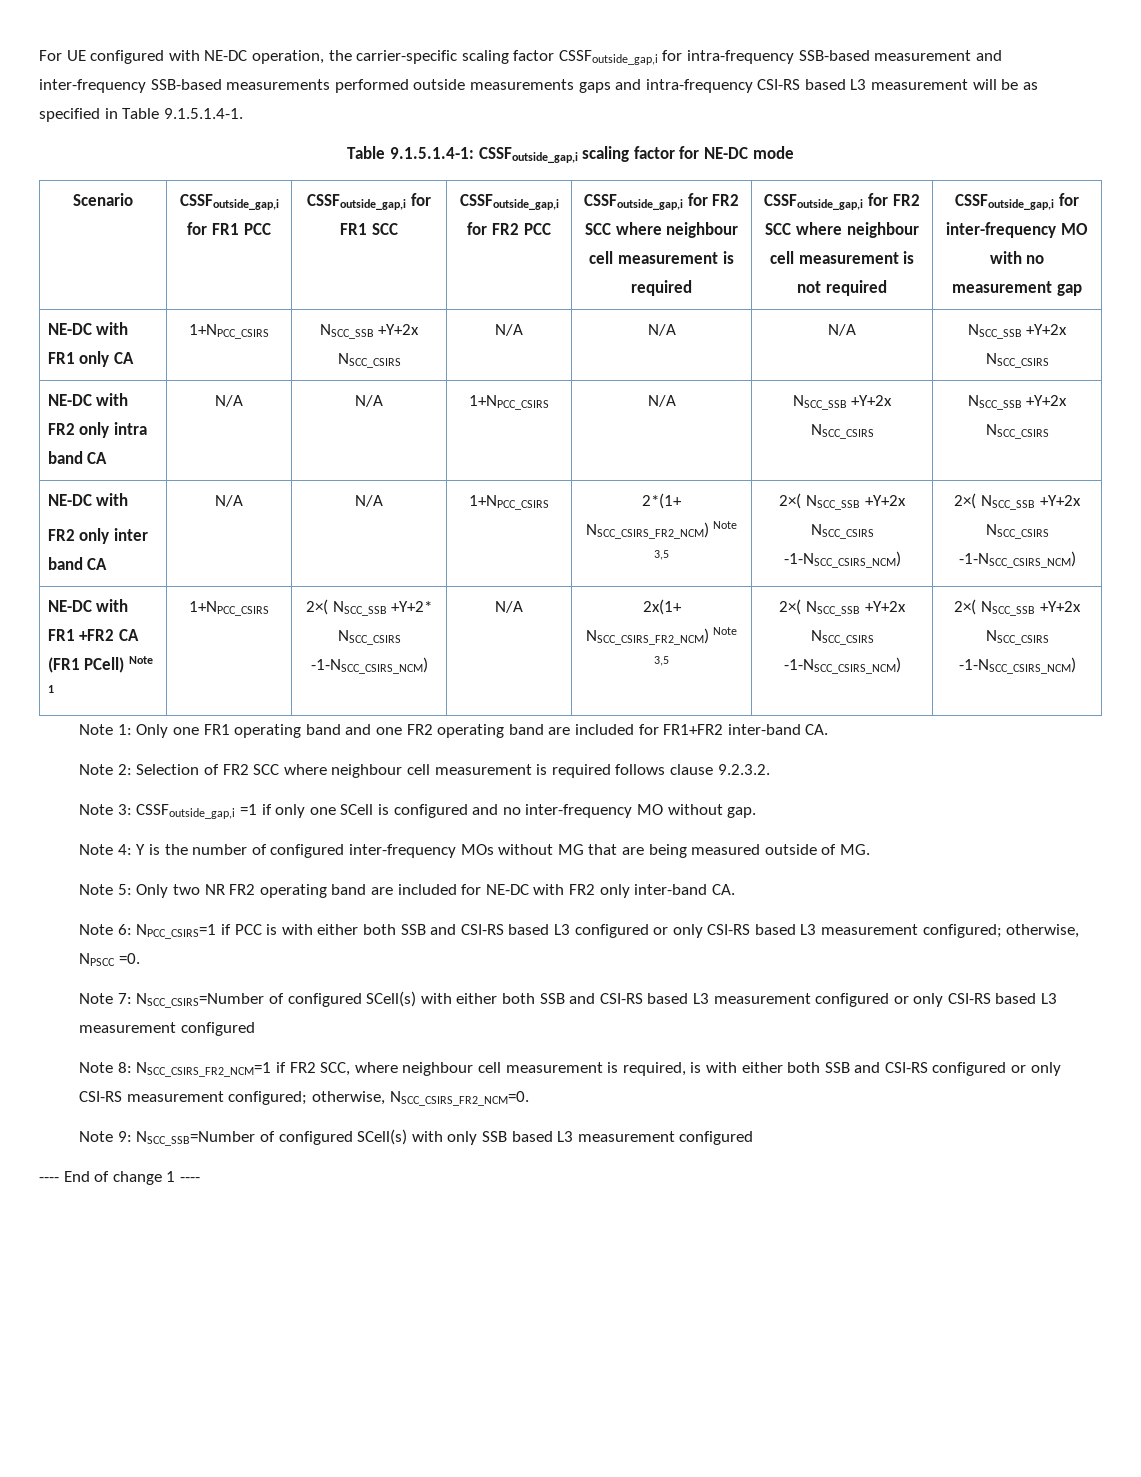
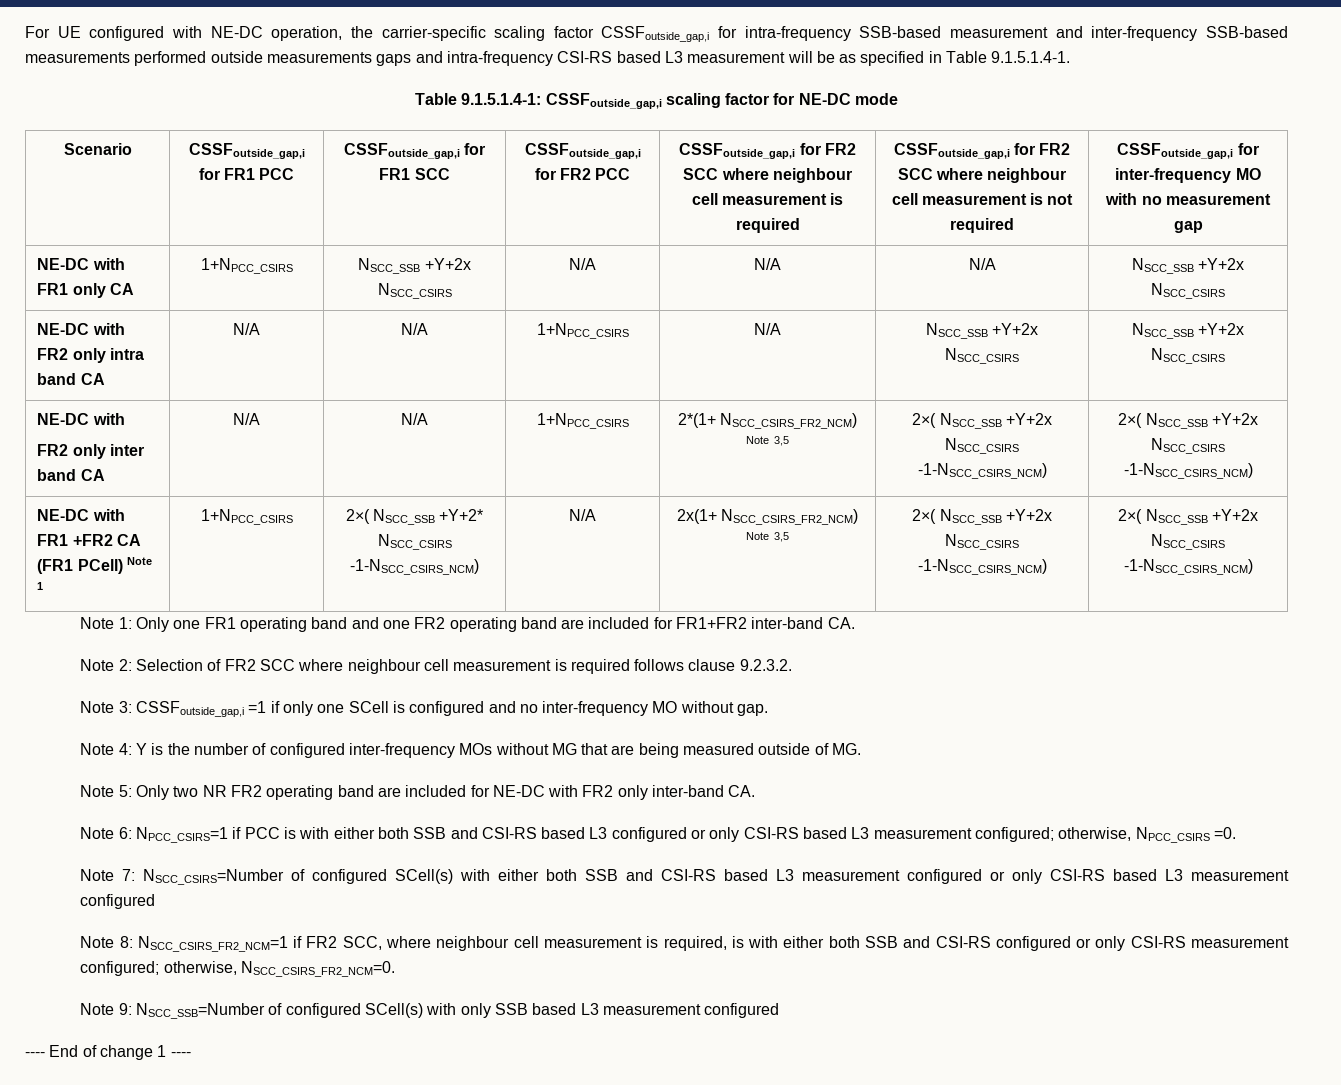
[79,953,116,966] NPSCC -> [1135,827,1210,843] NPCC_CSIRS

